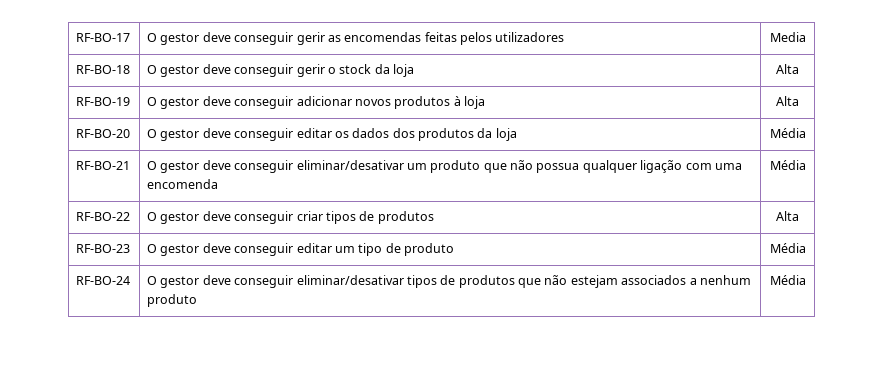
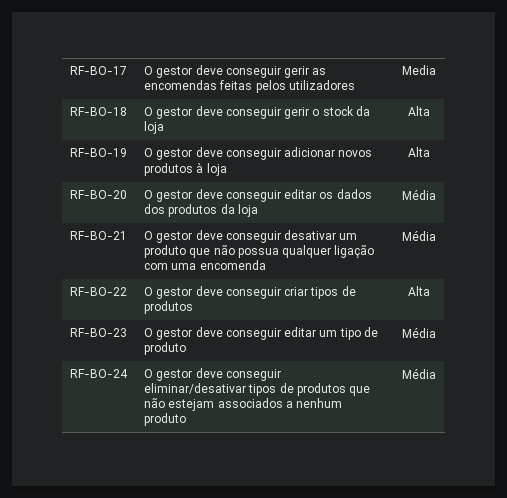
[296,160,404,170] eliminar/desativar -> [284,230,337,240] desativar

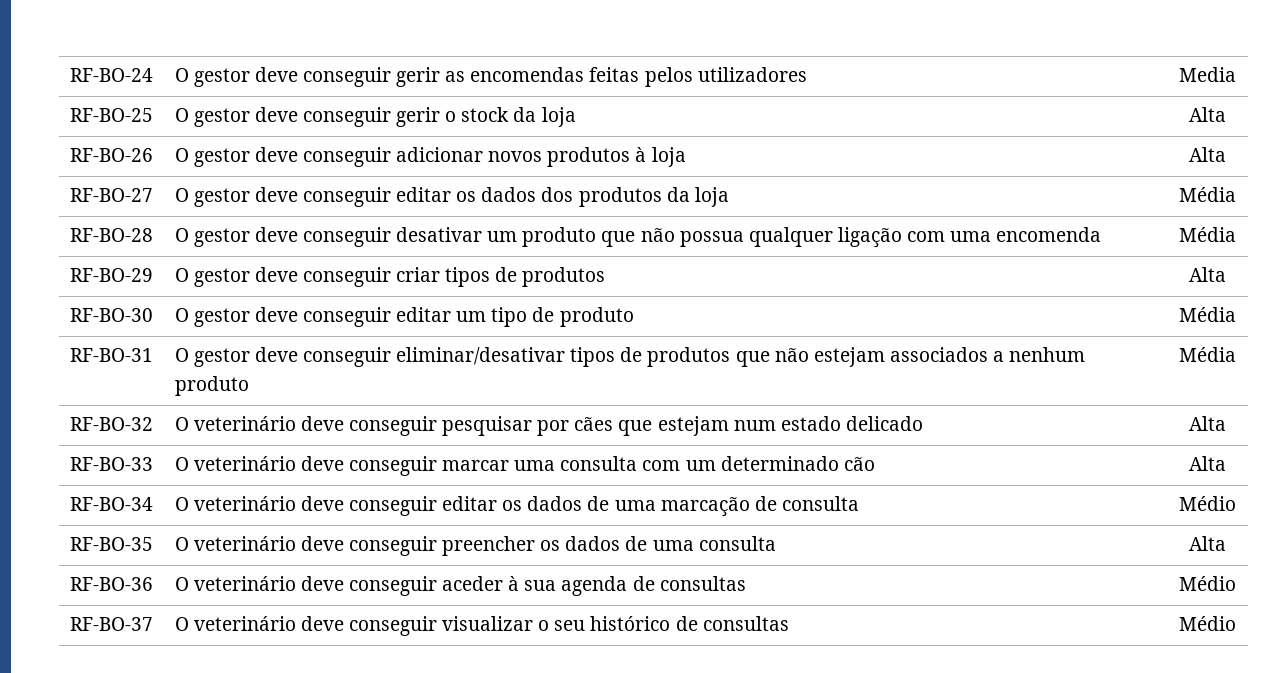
[70,66,128,75] RF-BO-17 -> [69,68,153,82] RF-BO-24
[70,107,128,116] RF-BO-18 -> [69,108,153,122] RF-BO-25
[70,148,128,157] RF-BO-19 -> [69,148,153,162] RF-BO-26
[70,190,128,199] RF-BO-20 -> [69,188,153,202] RF-BO-27
[70,231,128,240] RF-BO-21 -> [69,228,153,242] RF-BO-28
[70,287,128,296] RF-BO-22 -> [69,268,153,282] RF-BO-29
[70,328,128,337] RF-BO-23 -> [69,308,153,322] RF-BO-30
[70,369,129,378] RF-BO-24 -> [69,348,153,362] RF-BO-31
(436, 373) none -> [69,417,153,431] [174,416,923,436] [1189,416,1226,431] [69,457,153,471] [174,456,875,476] [1189,456,1226,471] [69,497,153,511] [174,496,859,517] [1179,496,1236,511] [69,537,153,551] [174,536,776,556] [1189,536,1226,551] [69,577,153,591] [174,576,746,596] [1179,576,1236,591] [69,617,153,631] [174,616,789,636] [1179,616,1236,631] // RF-BO-32 | O veterinário deve conseguir pesquisar por cães que estejam num estado delicado | Alta // RF-BO-33 | O veterinário deve conseguir marcar uma consulta com um determinado cão | Alta // RF-BO-34 | O veterinário deve conseguir editar os dados de uma marcação de consulta | Médio // RF-BO-35 | O veterinário deve conseguir preencher os dados de uma consulta | Alta // RF-BO-36 | O veterinário deve conseguir aceder à sua agenda de consultas | Médio // RF-BO-37 | O veterinário deve conseguir visualizar o seu histórico de consultas | Médio

